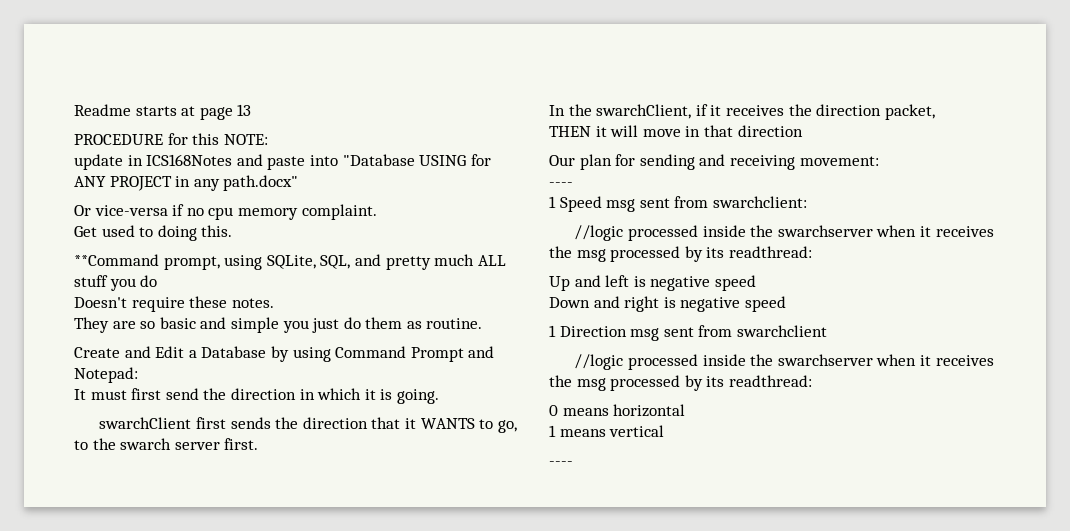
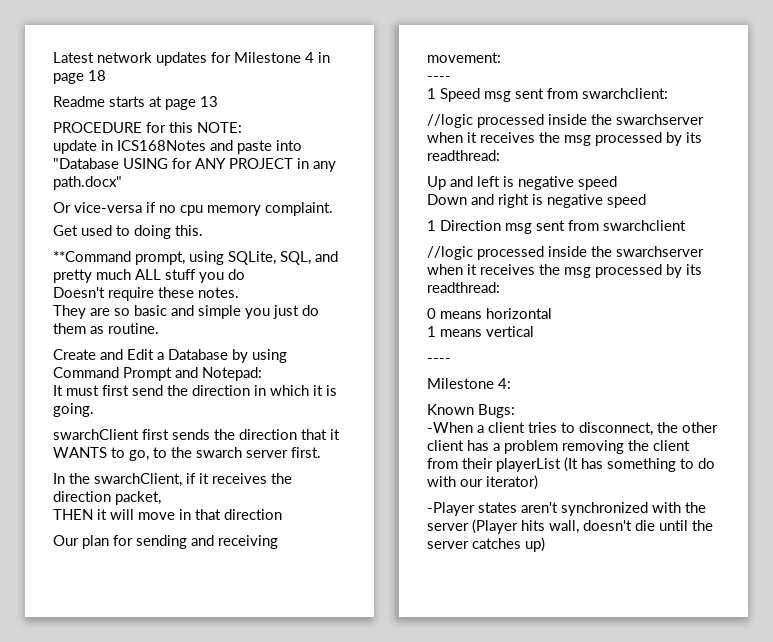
(74, 110) none -> [53,52,330,66] [53,70,106,84] Latest network updates for Milestone 4 in page 18 //
(573, 463) none -> [427,378,511,389] [427,404,515,418] [427,422,718,436] [427,440,690,454] [427,457,715,472] [427,475,538,490] [427,502,706,516] [427,519,713,534] [427,537,545,552] // Milestone 4: // Known Bugs: // -When a client tries to disconnect, the other client has a problem removing the client from their playerList (It has something to do with our iterator) // -Player states aren't synchronized with the server (Player hits wall, doesn't die until the server catches up)

